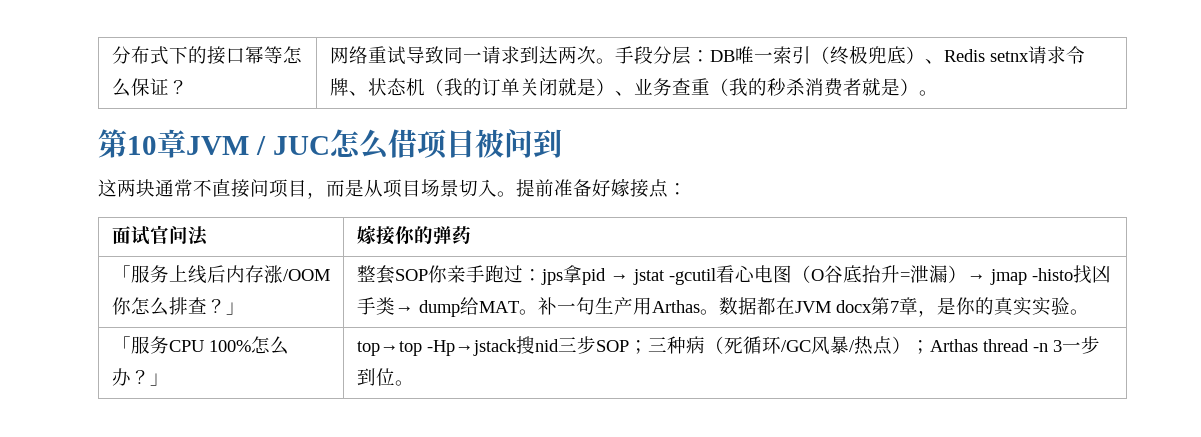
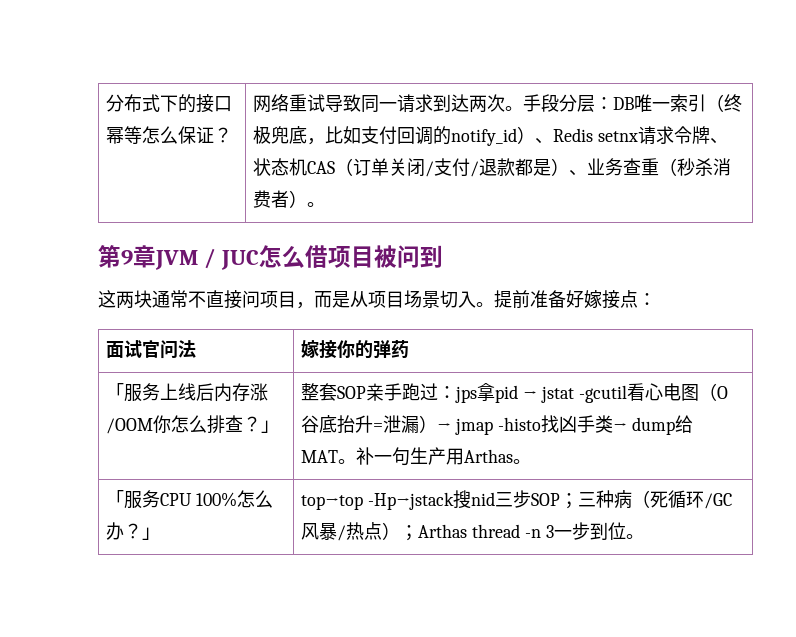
(906, 55) none -> [307,126,518,146] ，比如支付回调的notify_id
[424,78,482,96] （我的 -> [307,158,354,176] CAS（
[557,78,577,96] 就 -> [425,158,534,177] /支付/退款都
[728,78,767,96] 我的 -> (678, 167) none
[861,78,900,96] 就是 -> (290, 199) none
[127,136,157,155] 10 -> [121,250,133,265] 9
[427,265,447,283] 你 -> (367, 392) none
[718,297,1089,317] 数据都在JVM docx第7章，是你的真实实验。 -> (532, 461) none

